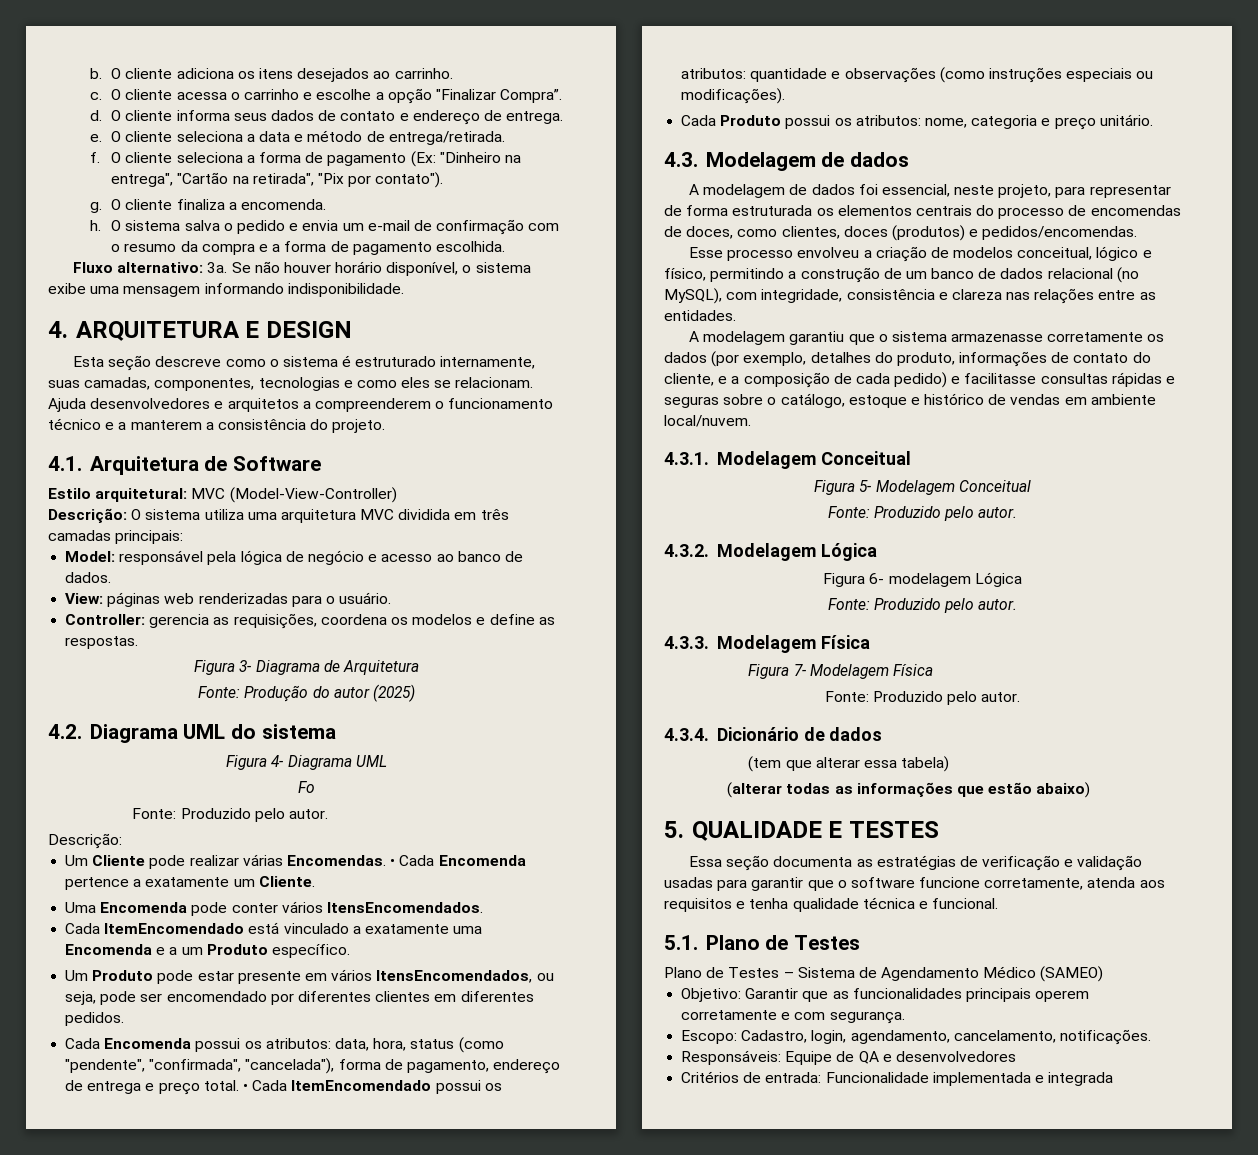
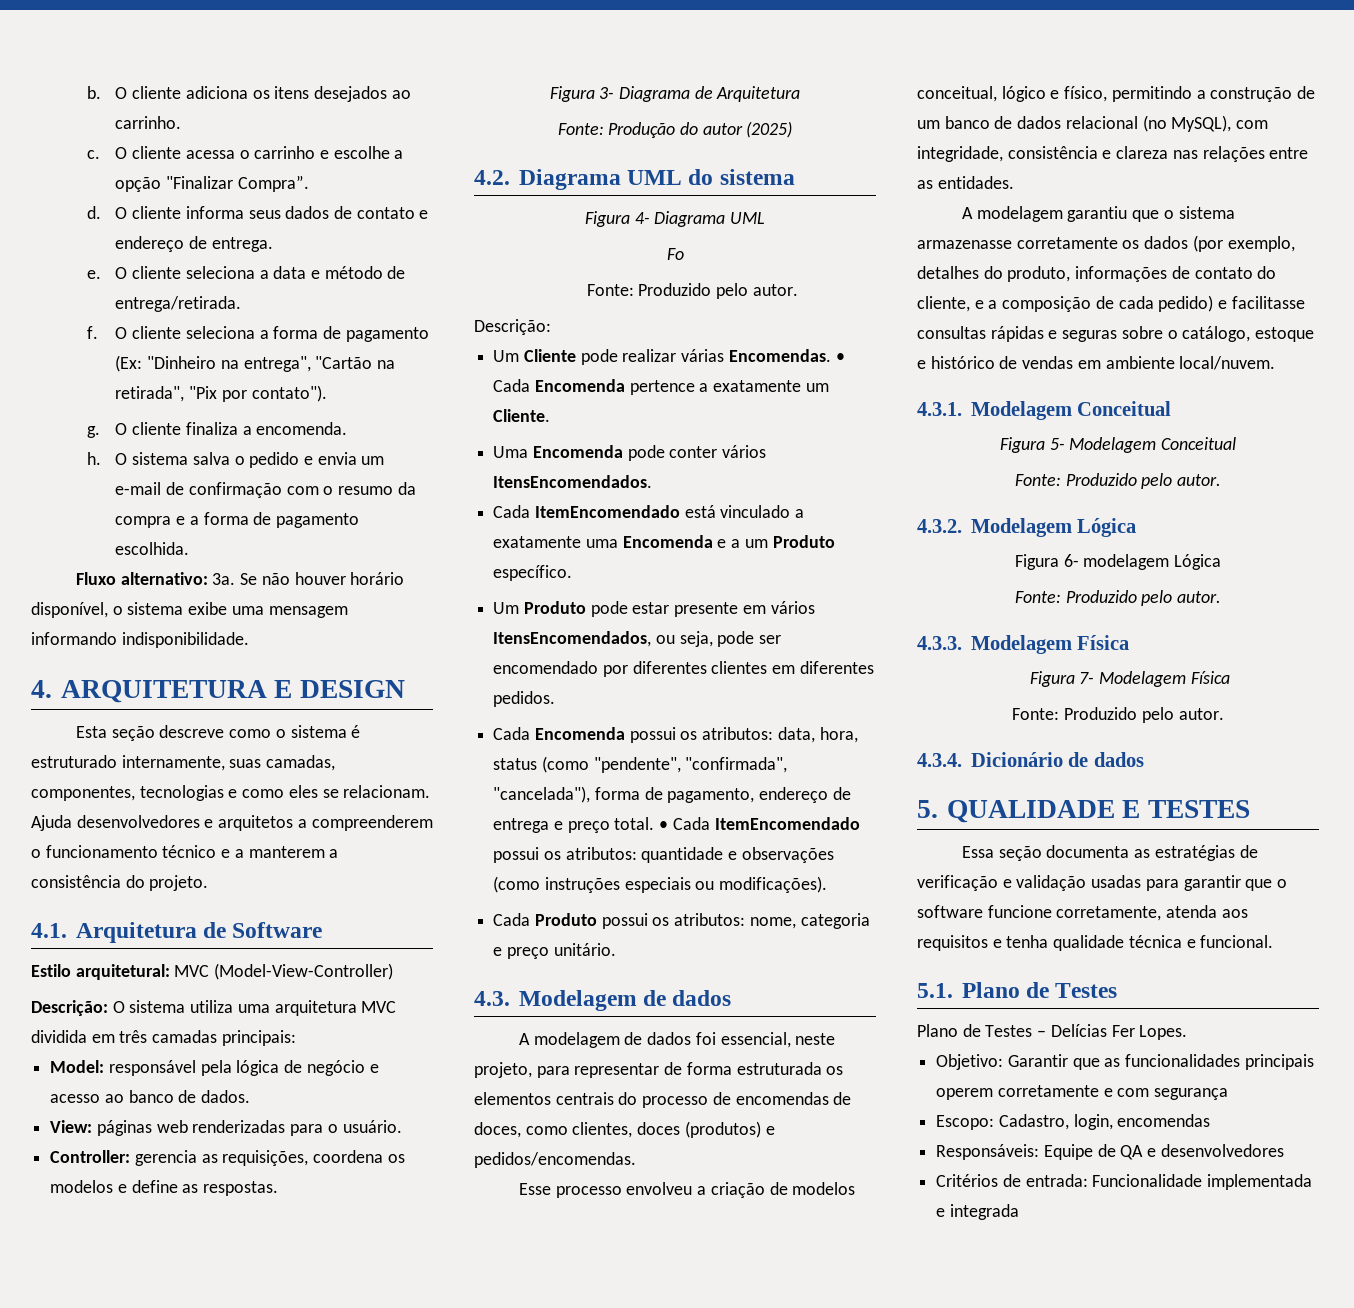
[748,756,950,772] [727,782,1091,798] // (tem que alterar essa tabela) // (alterar todas as informações que estão abaixo) -> (1144, 759) none
[797,966,1104,982] Sistema de Agendamento Médico (SAMEO) -> [1050,1024,1188,1040] Delícias Fer Lopes.
[829,1011,905,1024] segurança. -> [1154,1088,1229,1100] segurança
[850,1029,1151,1045] agendamento, cancelamento, notificações. -> [1117,1114,1211,1127] encomendas

